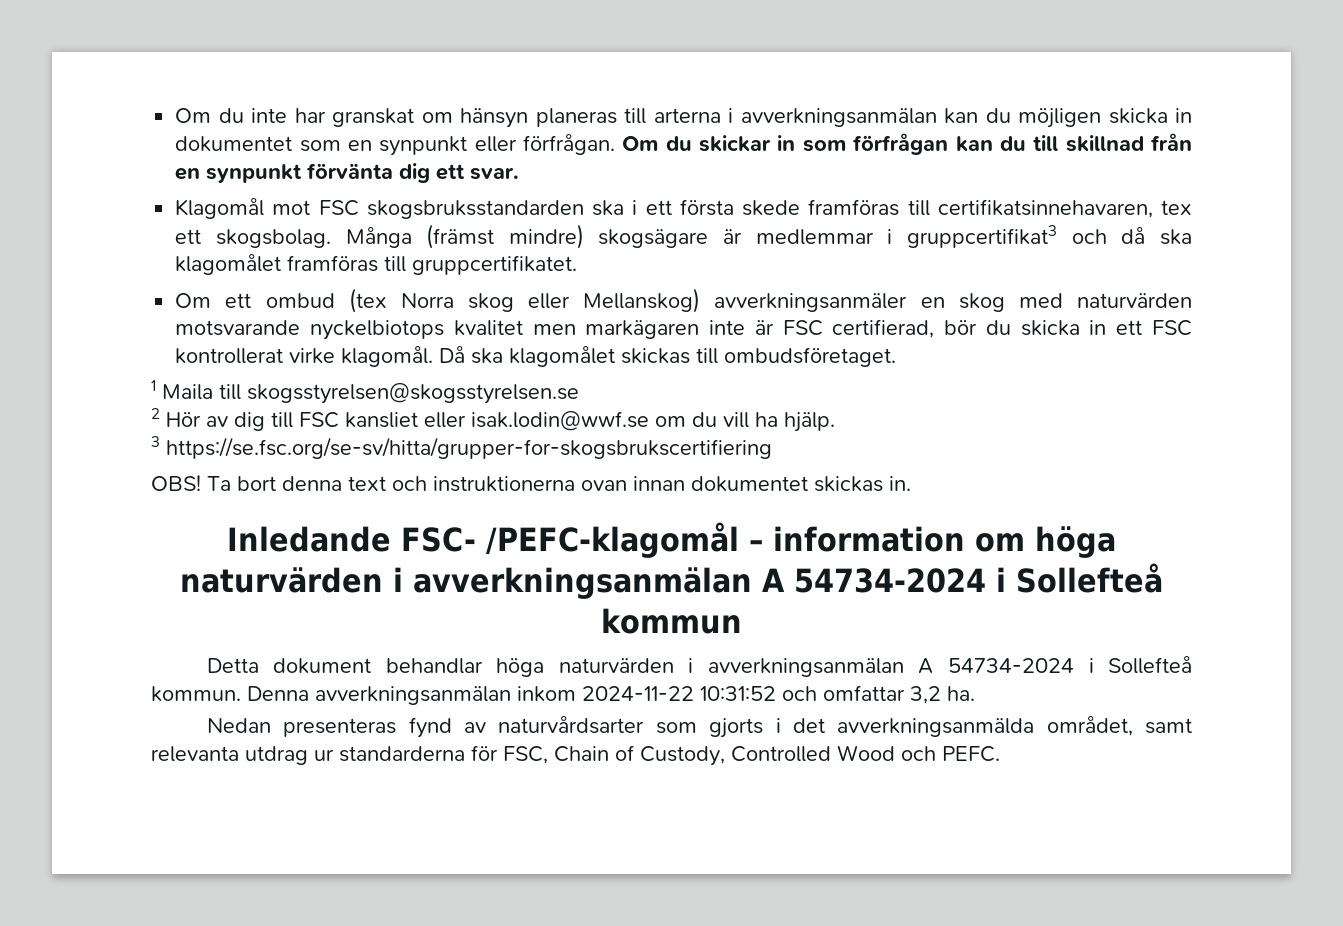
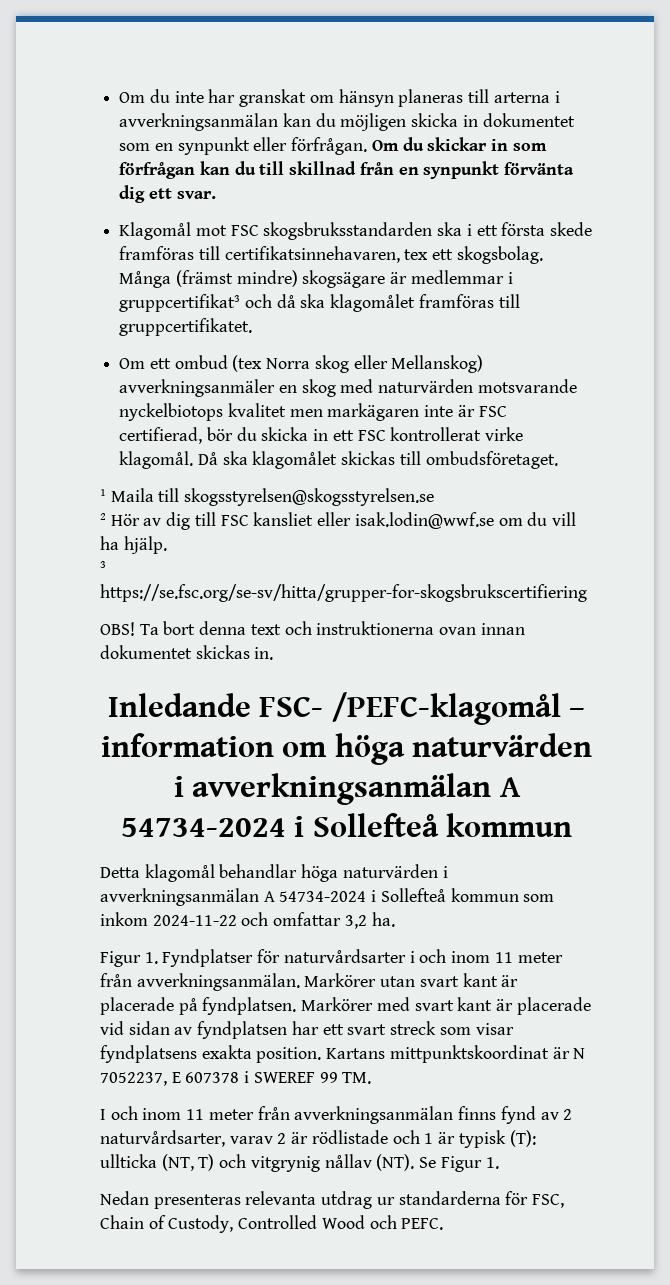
[273,658,372,674] dokument -> [144,864,215,882] klagomål
[151,686,511,705] kommun. Denna avverkningsanmälan -> [450,888,555,902] kommun som
[700,686,776,701] 10:31:52 -> (237, 920) none
[206,716,1192,738] Nedan presenteras fynd av naturvårdsarter som gjorts i det avverkningsanmälda området, samt -> [100,949,563,967] [100,973,519,991] [100,997,591,1015] [100,1021,514,1039] [100,1045,586,1063] [100,1071,372,1086] [100,1106,573,1124] [100,1130,536,1148] [100,1154,499,1172] [100,1191,241,1209] Figur 1. Fyndplatser för naturvårdsarter i och inom 11 meter från avverkningsanmälan. Markörer utan svart kant är placerade på fyndplatsen. Markörer med svart kant är placerade vid sidan av fyndplatsen har ett svart streck som visar fyndplatsens exakta position. Kartans mittpunktskoordinat är N 7052237, E 607378 i SWEREF 99 TM. // I och inom 11 meter från avverkningsanmälan finns fynd av 2 naturvårdsarter, varav 2 är rödlistade och 1 är typisk (T): ullticka (NT, T) och vitgrynig nållav (NT). Se Figur 1. // Nedan presenteras

